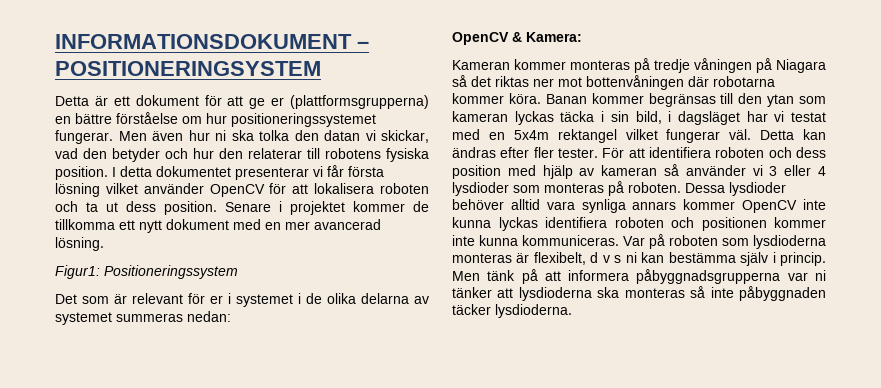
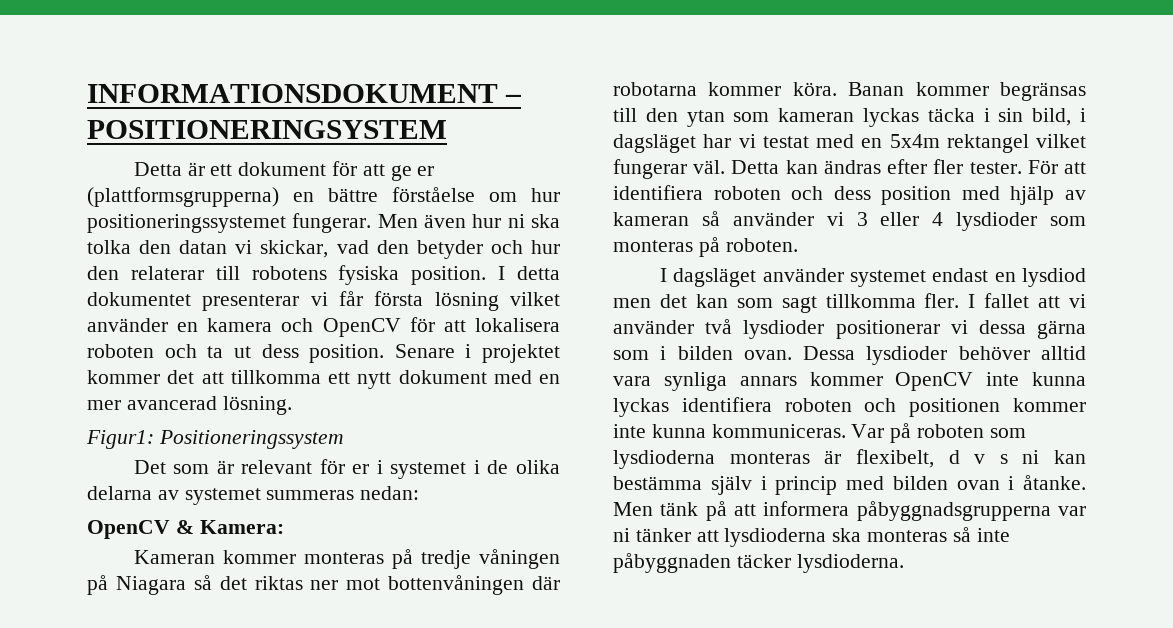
(204, 188) none -> [177,318,314,332] en kamera och
[413,201,429,212] de -> [167,370,224,384] det att
(681, 187) none -> [659,268,1086,287] [613,293,1086,313] [613,319,1086,339] [613,346,792,360] // I dagsläget använder systemet endast en lysdiod men det kan som sagt tillkomma fler. I fallet att vi använder två lysdioder positionerar vi dessa gärna som i bilden ovan.
[780,252,826,266] princip. -> [775,475,1086,495] princip med bilden ovan i åtanke.

